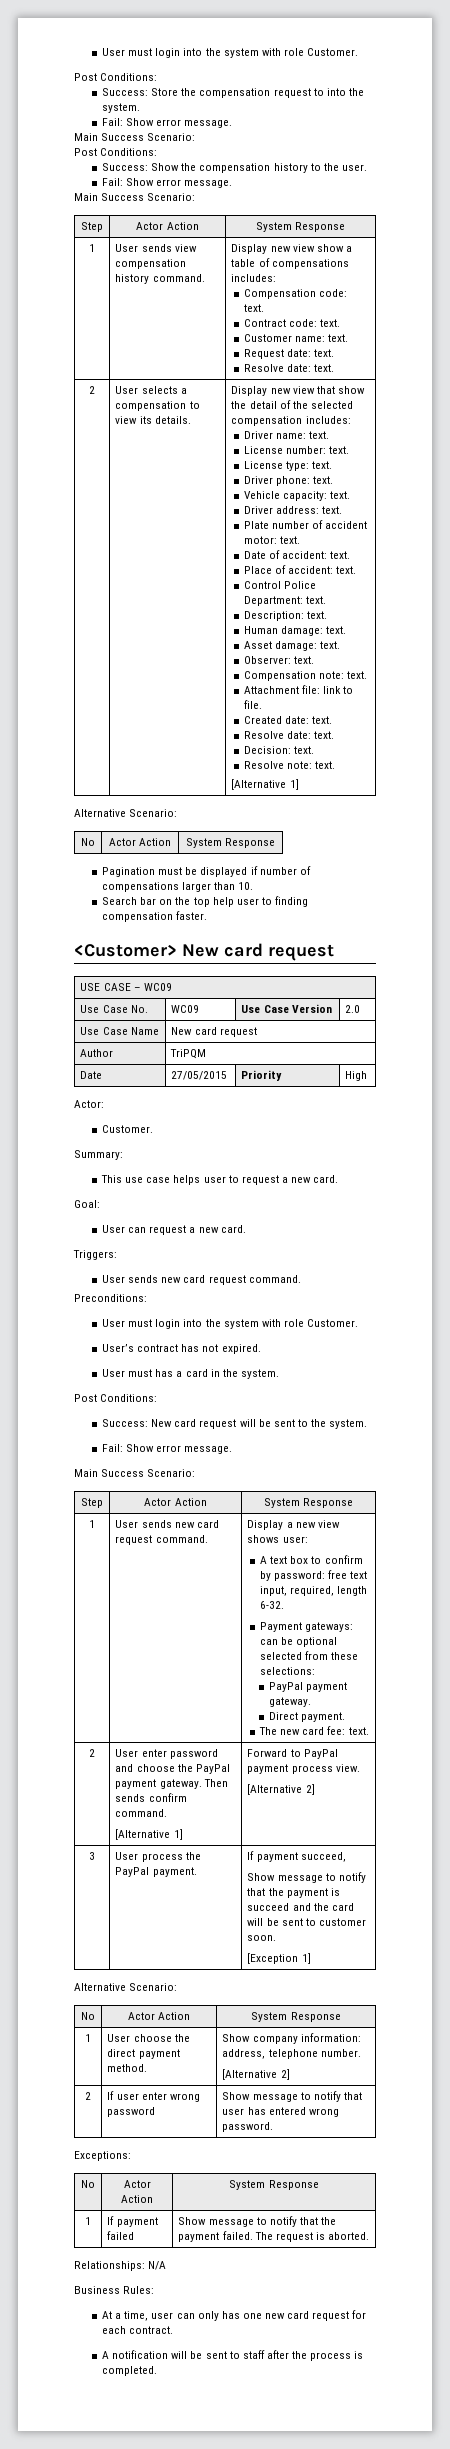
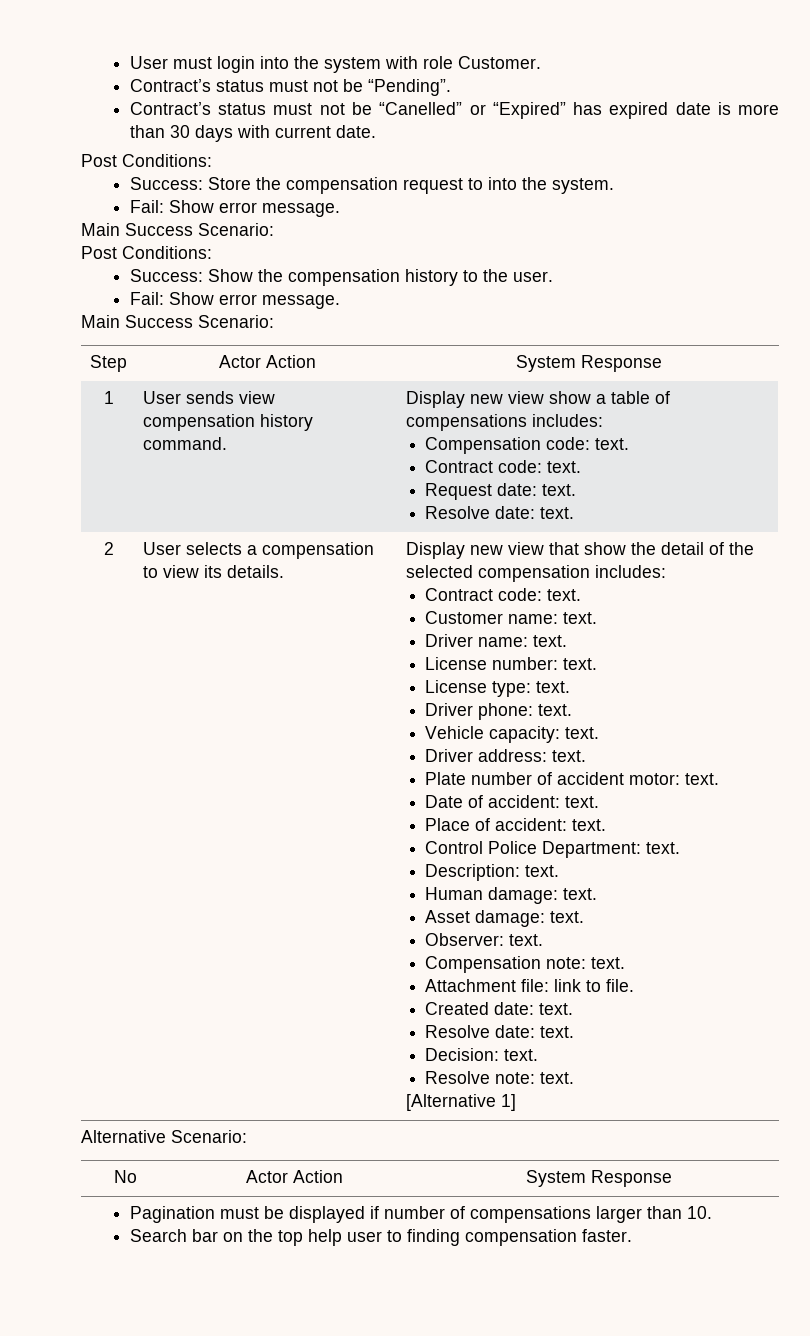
[102,48,358,58] User must login into the system with role Customer. -> [129,56,541,73] [129,79,451,96] [129,102,779,119] [129,125,376,142] User must login into the system with role Customer. // Contract’s status must not be “Pending”. // Contract’s status must not be “Canelled” or “Expired” has expired date is more than 30 days with current date.
[244,334,349,342] // Customer name: text. -> (582, 467) none
(351, 420) none -> [425,588,582,601] [425,611,598,624] // Contract code: text. // Customer name: text.
[74,943,334,961] [80,983,172,991] [80,1005,148,1013] [171,1005,200,1013] [241,1004,332,1013] [345,1005,361,1013] [80,1027,159,1035] [171,1027,257,1037] [80,1049,114,1057] [170,1049,207,1059] [80,1071,103,1079] [171,1071,228,1080] [241,1070,283,1081] [345,1071,368,1081] [74,1100,104,1108] [102,1125,154,1133] [74,1150,123,1160] [101,1175,339,1185] [74,1200,100,1208] [102,1225,246,1235] [73,1250,117,1260] [102,1275,301,1285] [74,1294,147,1302] [102,1319,358,1329] [102,1344,261,1354] [102,1369,279,1379] [74,1394,158,1402] [102,1419,368,1429] [102,1444,233,1454] [74,1469,196,1477] [81,1498,103,1508] [144,1498,207,1506] [263,1498,354,1508] [89,1520,95,1528] [115,1520,219,1528] [115,1535,208,1545] [247,1520,340,1530] [247,1535,308,1543] [260,1555,363,1564] [260,1570,368,1581] [260,1586,368,1596] [260,1601,285,1609] [260,1622,354,1632] [260,1637,338,1647] [260,1651,359,1660] [260,1667,316,1675] [269,1682,348,1692] [269,1697,312,1707] [269,1712,346,1722] [259,1726,369,1735] [89,1749,95,1757] [115,1749,218,1759] [115,1764,230,1774] [115,1779,228,1789] [115,1793,187,1802] [115,1809,168,1817] [115,1829,183,1840] [247,1749,338,1759] [247,1764,360,1774] [247,1784,315,1795] [89,1852,95,1860] [115,1852,201,1862] [115,1867,197,1877] [247,1851,346,1862] [247,1872,366,1883] [247,1888,340,1898] [247,1903,354,1911] [247,1918,366,1926] [247,1935,277,1941] [247,1953,311,1964] [74,1983,178,1991] [81,2012,95,2020] [127,2012,191,2020] [251,2012,341,2022] [85,2034,91,2042] [107,2034,190,2042] [107,2049,180,2059] [107,2064,148,2072] [222,2033,361,2044] [222,2049,361,2059] [222,2069,290,2080] [85,2092,91,2100] [107,2091,200,2102] [107,2107,156,2117] [222,2091,362,2102] [222,2107,339,2117] [222,2122,274,2132] [74,2151,131,2161] [81,2180,95,2188] [123,2180,151,2188] [121,2195,153,2203] [229,2180,319,2190] [85,2217,91,2225] [107,2216,158,2227] [107,2231,135,2240] [178,2216,336,2227] [178,2231,369,2242] [74,2261,167,2271] [74,2286,155,2294] [102,2310,367,2321] [102,2326,174,2334] [102,2350,364,2361] [102,2366,158,2376] // <Customer> New card request // USE CASE – WC09 // Use Case No. | WC09 | Use Case Version | 2.0 // Use Case Name | New card request // Author | TriPQM // Date | 27/05/2015 | Priority | High // Actor: // Customer. // Summary: // This use case helps user to request a new card. // Goal: // User can request a new card. // Triggers: // User sends new card request command. // Preconditions: // User must login into the system with role Customer. // User’s contract has not expired. // User must has a card in the system. // Post Conditions: // Success: New card request will be sent to the system. // Fail: Show error message. // Main Success Scenario: // Step | Actor Action | System Response // 1 | User sends new card request command. | Display a new view shows user: // A text box to confirm by password: free text input, required, length 6-32. // Payment gateways: can be optional selected from these selections: // PayPal payment gateway. // Direct payment. // The new card fee: text. // 2 | User enter password and choose the PayPal payment gateway. Then sends confirm command. // [Alternative 1] | Forward to PayPal payment process view. // [Alternative 2] // 3 | User process the PayPal payment. | If payment succeed, // Show message to notify that the payment is succeed and the card will be sent to customer soon. // [Exception 1] // Alternative Scenario: // No | Actor Action | System Response // 1 | User choose the direct payment method. | Show company information: address, telephone number. // [Alternative 2] // 2 | If user enter wrong password | Show message to notify that user has entered wrong password. // Exceptions: // No | Actor Action | System Response // 1 | If payment failed | Show message to notify that the payment failed. The request is aborted. // Relationships: N/A // Business Rules: // At a time, user can only has one new card request for each contract. // A notification will be sent to staff after the process is completed. -> (632, 1235) none

